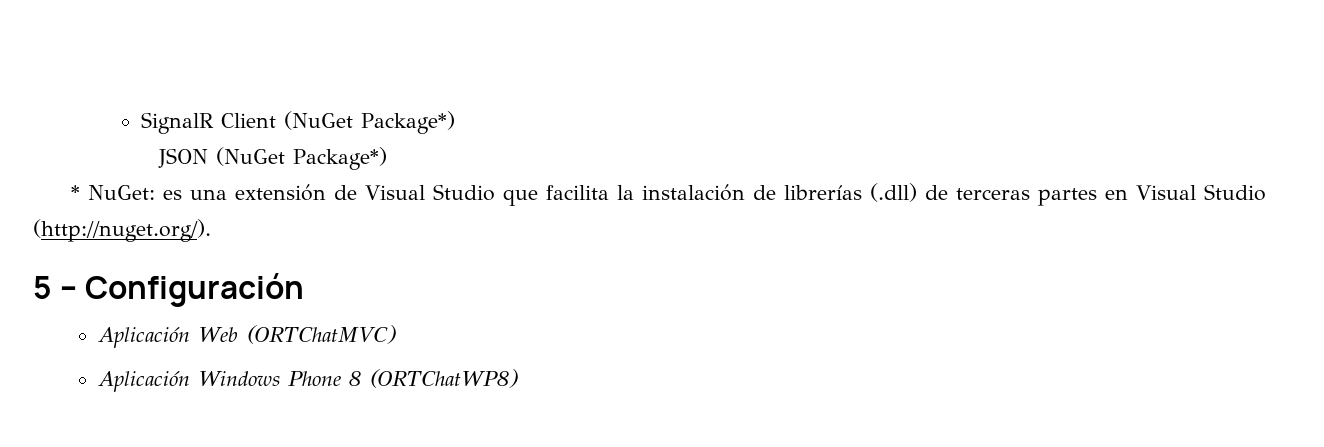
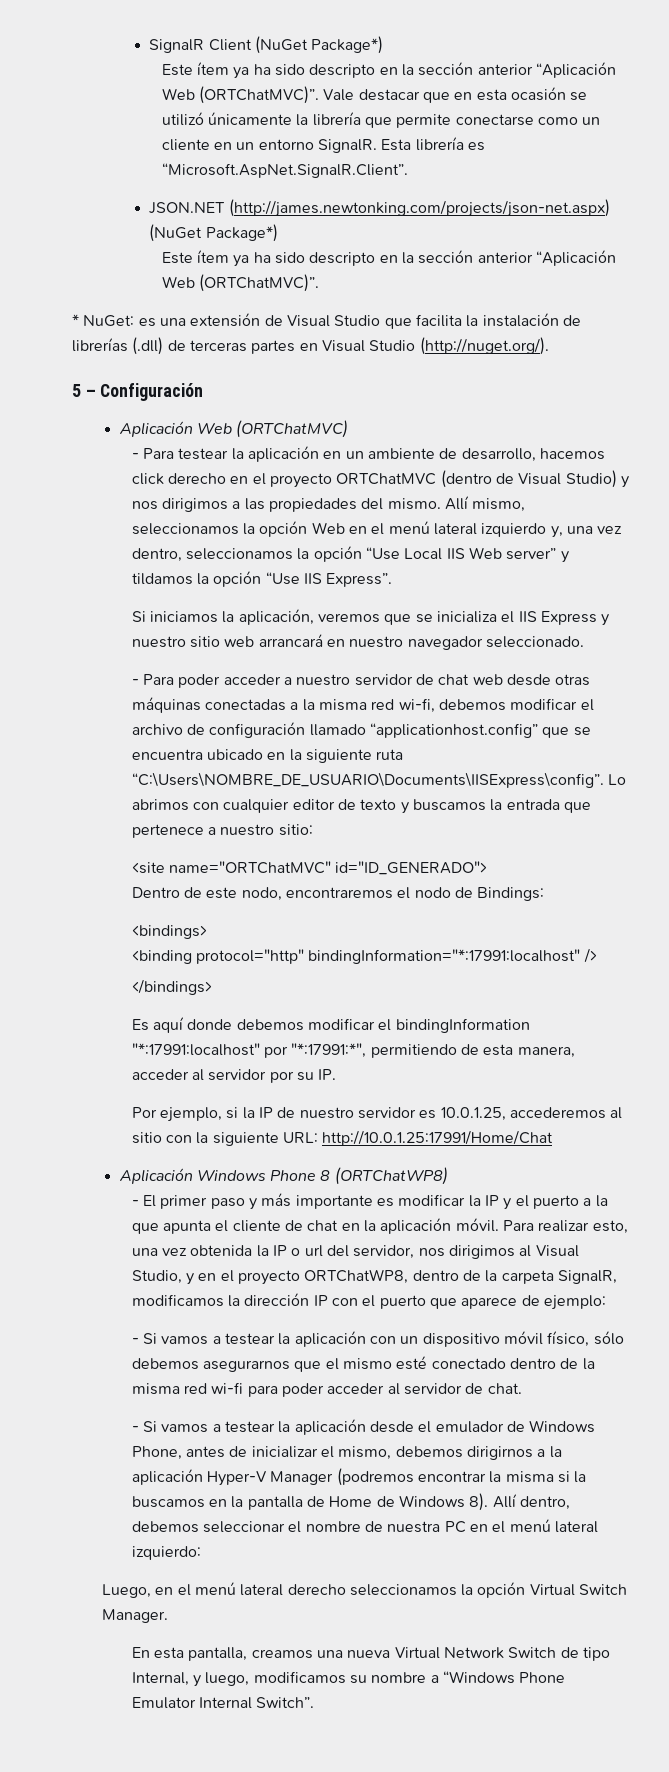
[158,147,388,170] JSON (NuGet Package*) -> [161,62,616,79] [161,86,588,104] [161,112,601,128] [161,137,485,153] [161,163,408,178] [149,199,610,217] [149,224,278,242] [161,250,616,267] [161,274,320,292] Este ítem ya ha sido descripto en la sección anterior “Aplicación Web (ORTChatMVC)”. Vale destacar que en esta ocasión se utilizó únicamente la librería que permite conectarse como un cliente en un entorno SignalR. Esta librería es “Microsoft.AspNet.SignalR.Client”. // JSON.NET (http://james.newtonking.com/projects/json-net.aspx) (NuGet Package*) // Este ítem ya ha sido descripto en la sección anterior “Aplicación Web (ORTChatMVC)”.
(396, 334) none -> [131,446,606,462] [131,470,630,488] [131,496,526,512] [131,521,623,538] [131,546,569,563] [131,571,393,587] [131,609,610,626] [131,634,585,650] [131,674,591,688] [131,697,594,713] [131,722,591,738] [131,749,404,763] [131,772,627,788] [131,799,592,814] [131,824,313,838] [131,861,488,875] [131,887,545,901] [131,925,207,939] [131,948,597,964] [131,979,212,995] [131,1017,530,1033] [131,1043,575,1058] [131,1069,337,1083] [131,1107,623,1122] [131,1130,554,1146] // - Para testear la aplicación en un ambiente de desarrollo, hacemos click derecho en el proyecto ORTChatMVC (dentro de Visual Studio) y nos dirigimos a las propiedades del mismo. Allí mismo, seleccionamos la opción Web en el menú lateral izquierdo y, una vez dentro, seleccionamos la opción “Use Local IIS Web server” y tildamos la opción “Use IIS Express”. // Si iniciamos la aplicación, veremos que se inicializa el IIS Express y nuestro sitio web arrancará en nuestro navegador seleccionado. // - Para poder acceder a nuestro servidor de chat web desde otras máquinas conectadas a la misma red wi-fi, debemos modificar el archivo de configuración llamado “applicationhost.config” que se encuentra ubicado en la siguiente ruta “C:\Users\NOMBRE_DE_USUARIO\Documents\IISExpress\config”. Lo abrimos con cualquier editor de texto y buscamos la entrada que pertenece a nuestro sitio: // <site name="ORTChatMVC" id="ID_GENERADO"> // Dentro de este nodo, encontraremos el nodo de Bindings: // <bindings> // <binding protocol="http" bindingInformation="*:17991:localhost" /> // </bindings> // Es aquí donde debemos modificar el bindingInformation "*:17991:localhost" por "*:17991:*", permitiendo de esta manera, acceder al servidor por su IP. // Por ejemplo, si la IP de nuestro servidor es 10.0.1.25, accederemos al sitio con la siguiente URL: http://10.0.1.25:17991/Home/Chat
(518, 378) none -> [131,1193,608,1210] [131,1218,628,1234] [131,1245,579,1259] [131,1269,618,1285] [131,1293,607,1310] [131,1331,624,1347] [131,1356,595,1372] [131,1382,522,1397] [131,1419,596,1435] [131,1446,562,1460] [131,1468,587,1486] [131,1493,571,1511] [131,1519,599,1533] [131,1546,201,1560] [101,1582,628,1598] [101,1609,168,1623] [131,1647,611,1661] [131,1671,566,1687] [131,1697,315,1709] // - El primer paso y más importante es modificar la IP y el puerto a la que apunta el cliente de chat en la aplicación móvil. Para realizar esto, una vez obtenida la IP o url del servidor, nos dirigimos al Visual Studio, y en el proyecto ORTChatWP8, dentro de la carpeta SignalR, modificamos la dirección IP con el puerto que aparece de ejemplo: // - Si vamos a testear la aplicación con un dispositivo móvil físico, sólo debemos asegurarnos que el mismo esté conectado dentro de la misma red wi-fi para poder acceder al servidor de chat. // - Si vamos a testear la aplicación desde el emulador de Windows Phone, antes de inicializar el mismo, debemos dirigirnos a la aplicación Hyper-V Manager (podremos encontrar la misma si la buscamos en la pantalla de Home de Windows 8). Allí dentro, debemos seleccionar el nombre de nuestra PC en el menú lateral izquierdo: // Luego, en el menú lateral derecho seleccionamos la opción Virtual Switch Manager. // En esta pantalla, creamos una nueva Virtual Network Switch de tipo Internal, y luego, modificamos su nombre a “Windows Phone Emulator Internal Switch”.

